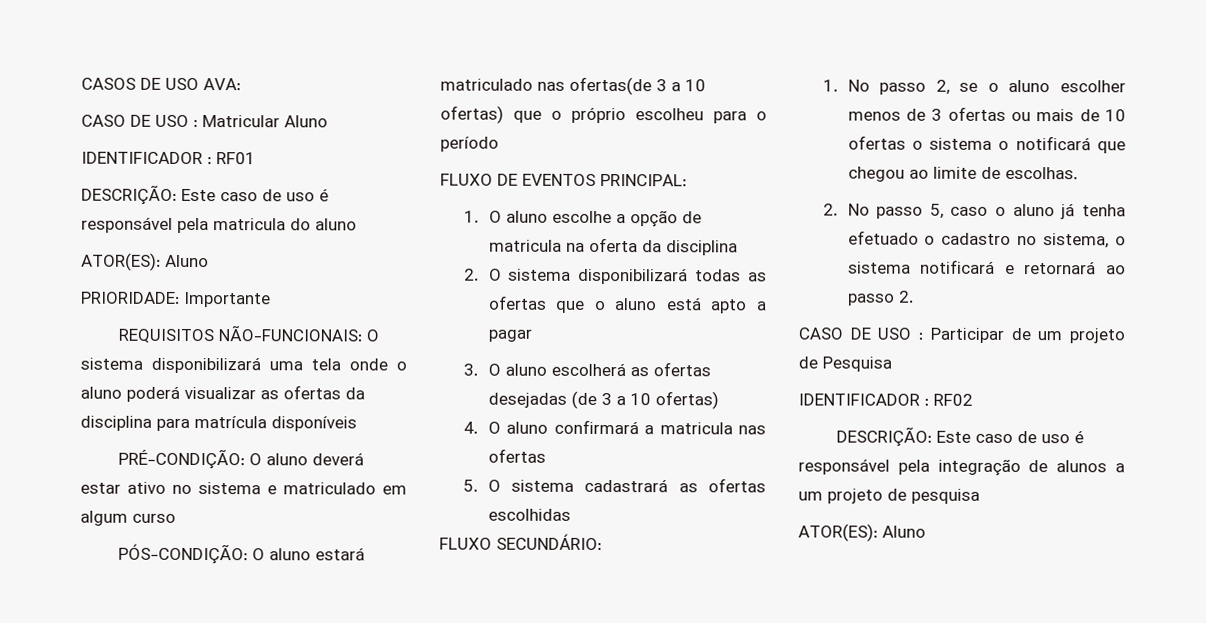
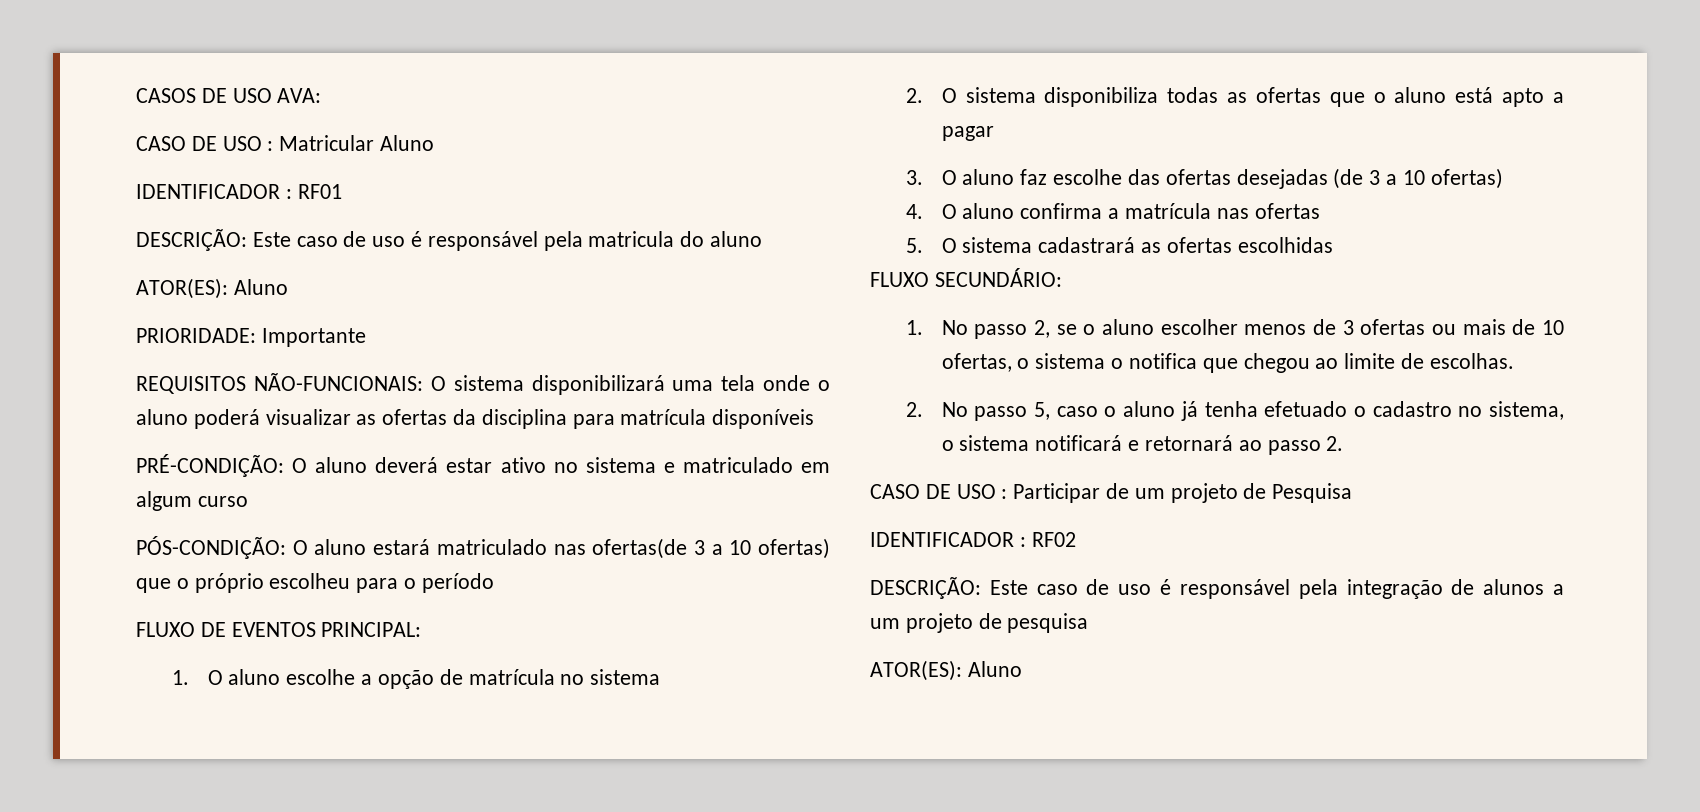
[488,237,738,256] matricula na oferta da disciplina -> [468,669,661,685] matrícula no sistema
[578,267,689,285] disponibilizará -> [1044,87,1159,107] disponibiliza
[550,362,649,377] escolherá as -> [1020,169,1160,185] faz escolhe das
[553,419,733,435] confirmará a matricula -> [1020,203,1211,219] confirma a matrícula
[847,135,906,150] ofertas -> [941,353,1012,372] ofertas,
[1015,136,1091,151] notificará -> [1128,353,1197,369] notifica

